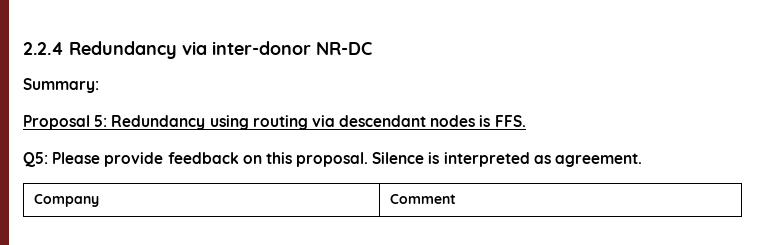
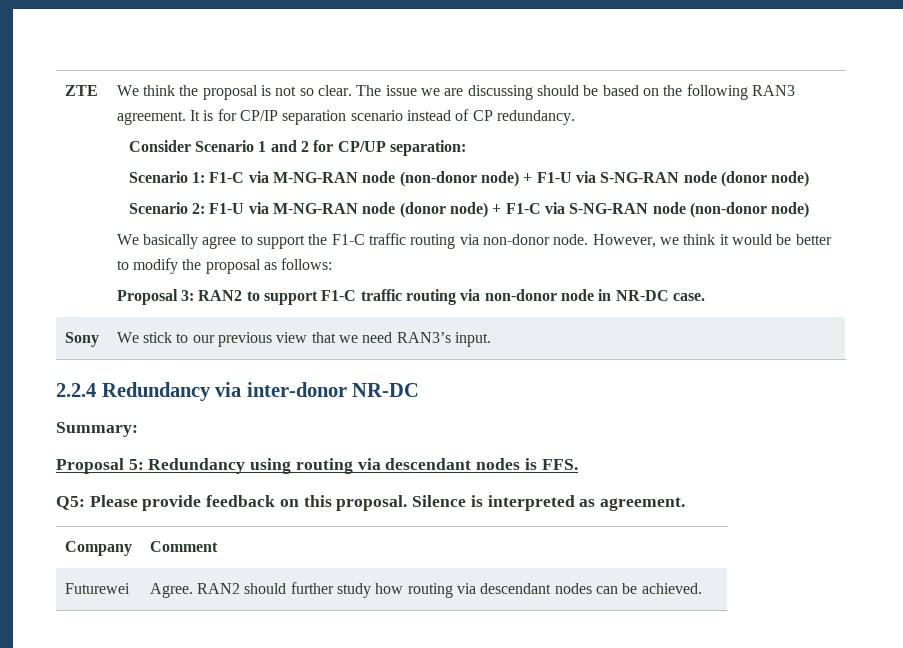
(23, 48) none -> [64,85,98,96] [116,84,795,100] [116,109,575,125] [128,140,466,156] [128,171,810,187] [128,202,810,218] [116,233,832,249] [116,258,333,274] [116,289,705,305] [64,332,99,347] [116,332,491,347] ZTE | We think the proposal is not so clear. The issue we are discussing should be based on the following RAN3 agreement. It is for CP/IP separation scenario instead of CP redundancy. // Consider Scenario 1 and 2 for CP/UP separation: // Scenario 1: F1-C via M-NG-RAN node (non-donor node) + F1-U via S-NG-RAN node (donor node) // Scenario 2: F1-U via M-NG-RAN node (donor node) + F1-C via S-NG-RAN node (non-donor node) // We basically agree to support the F1-C traffic routing via non-donor node. However, we think it would be better to modify the proposal as follows: // Proposal 3: RAN2 to support F1-C traffic routing via non-donor node in NR-DC case. // Sony | We stick to our previous view that we need RAN3’s input. //
(457, 199) none -> [64,583,130,594] [149,582,702,598] // Futurewei | Agree. RAN2 should further study how routing via descendant nodes can be achieved.

